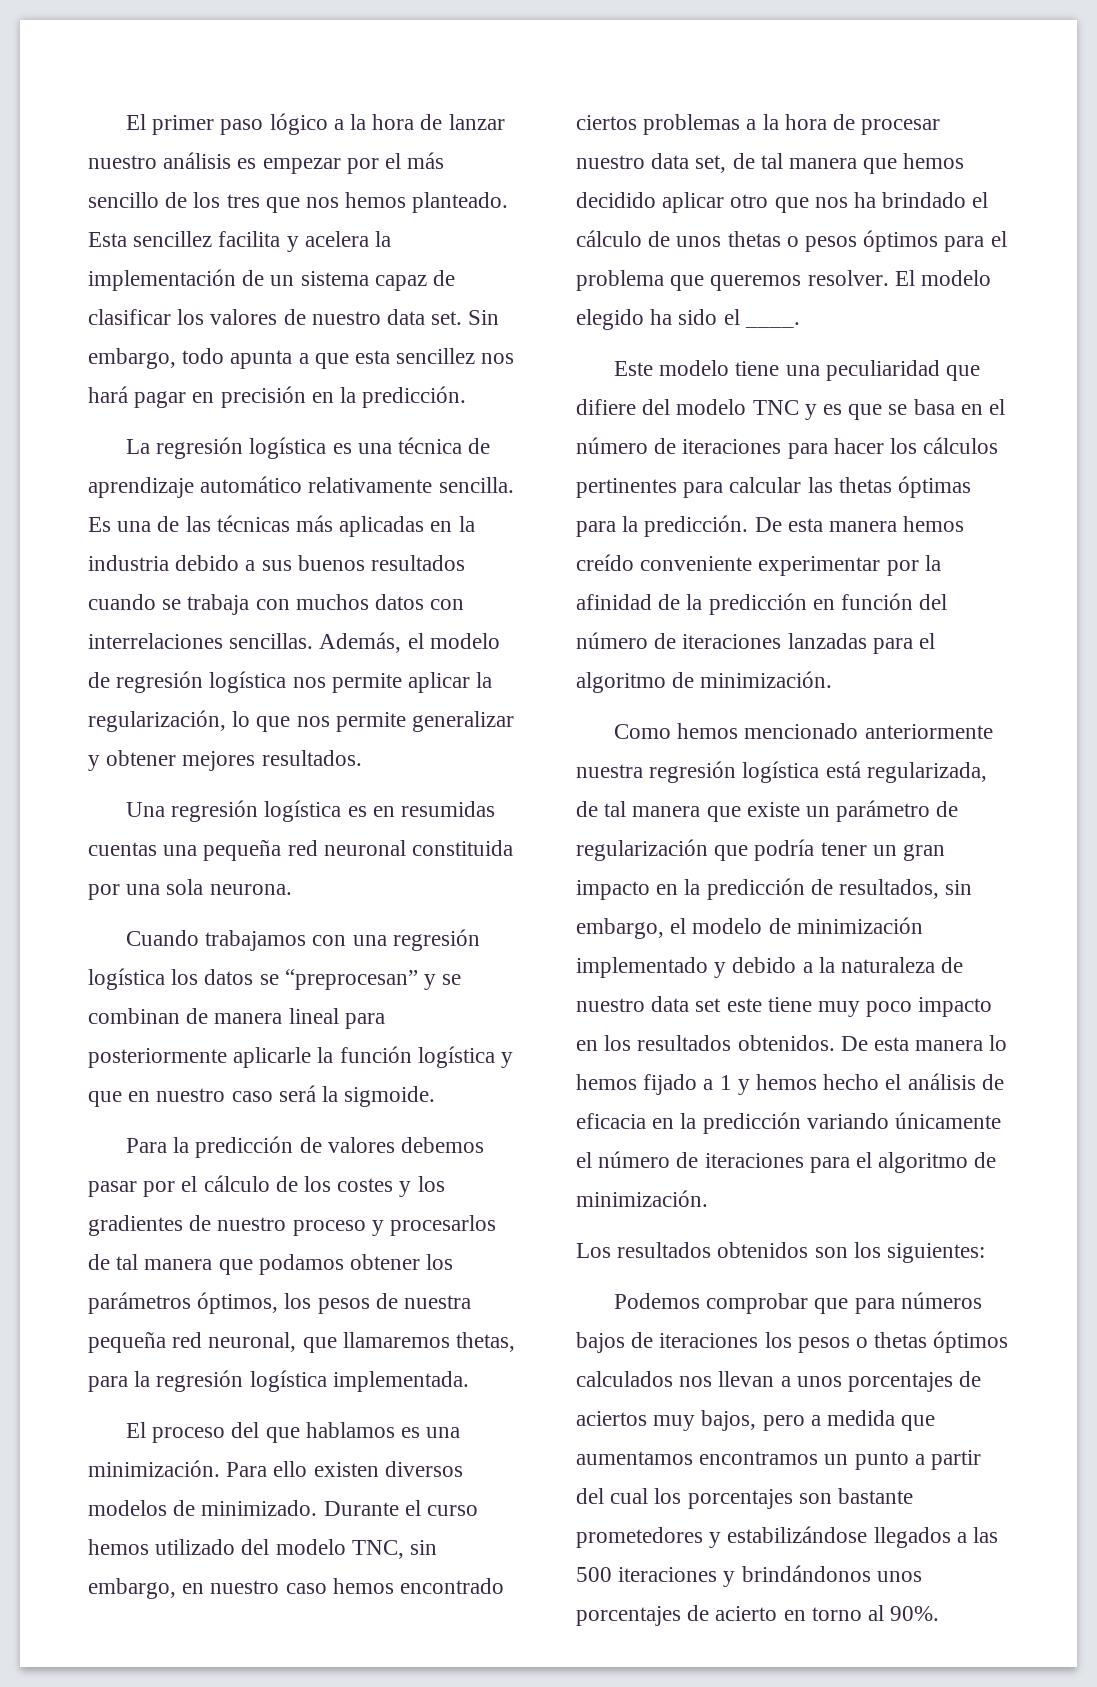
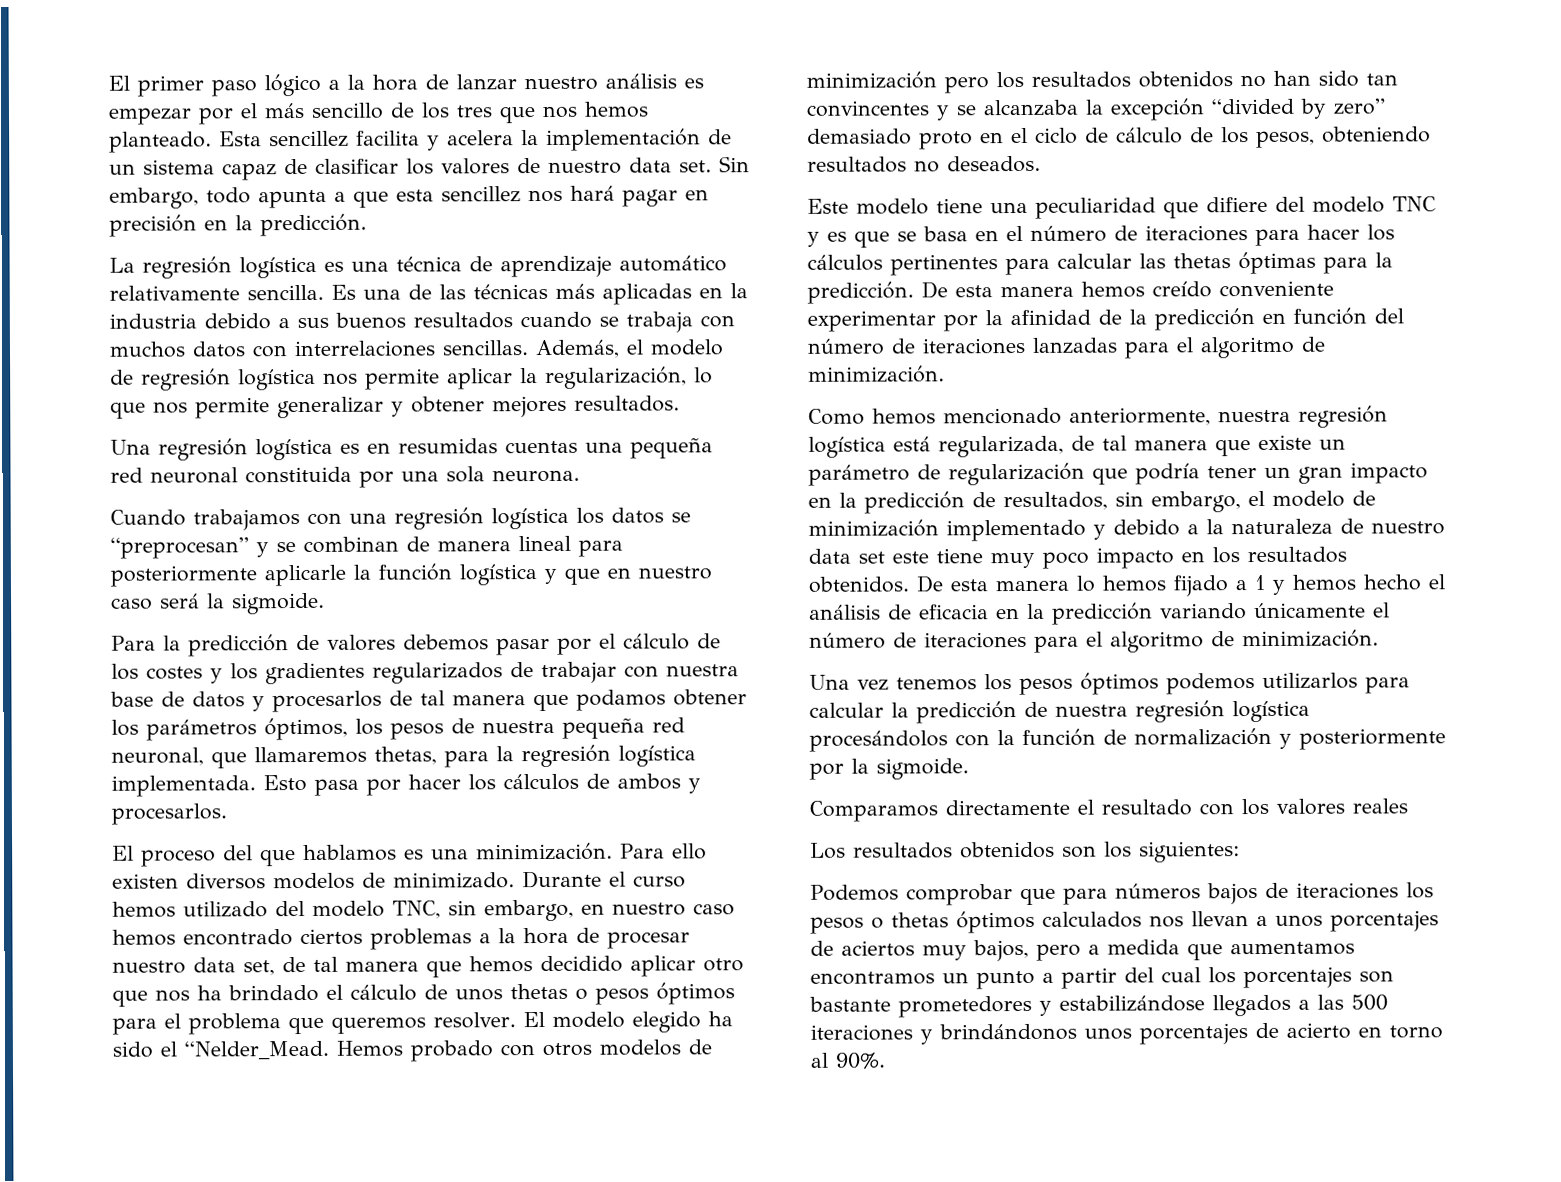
[189,1215,366,1236] de nuestro proceso -> [372,661,739,684] [110,691,245,708] regularizados de trabajar con nuestra base de datos
(469, 1381) none -> [263,773,701,796] [111,803,227,825] Esto pasa por hacer los cálculos de ambos y procesarlos.
[744,322,800,328] ____. -> [184,1039,712,1062] [806,70,1398,94] [806,98,1386,121] [807,126,1431,150] [807,155,1041,173] “Nelder_Mead. Hemos probado con otros modelos de minimización pero los resultados obtenidos no han sido tan convincentes y se alcanzaba la excepción “divided by zero” demasiado proto en el ciclo de cálculo de los pesos, obteniendo resultados no deseados.
[864,724,993,739] anteriormente -> [1069,407,1211,426] anteriormente,
(708, 1198) none -> [809,672,1410,696] [809,700,1310,724] [809,727,1446,752] [809,758,969,780] [809,798,1408,822] // Una vez tenemos los pesos óptimos podemos utilizarlos para calcular la predicción de nuestra regresión logística procesándolos con la función de normalización y posteriormente por la sigmoide. // Comparamos directamente el resultado con los valores reales

